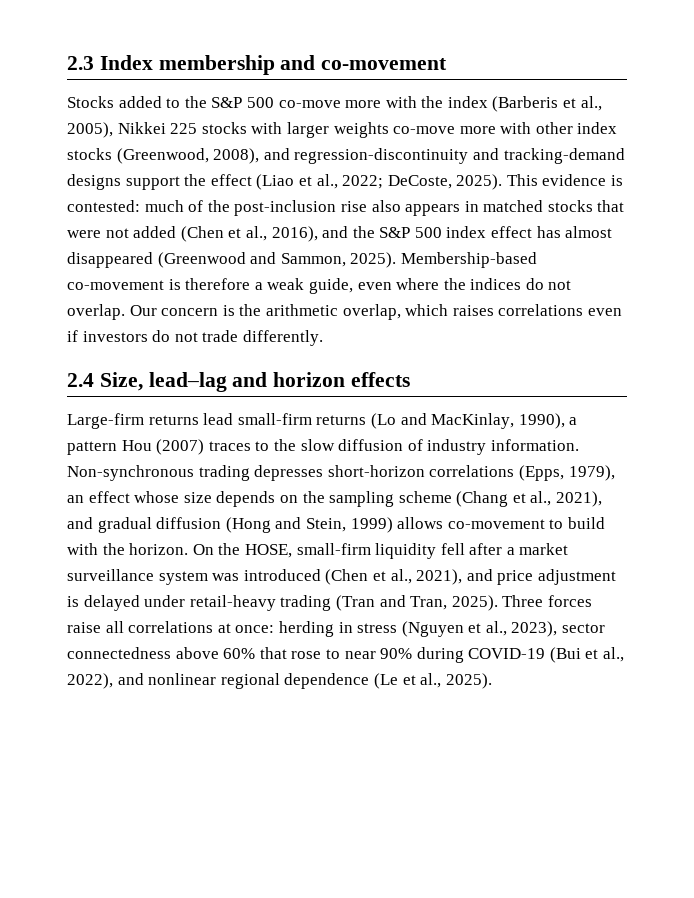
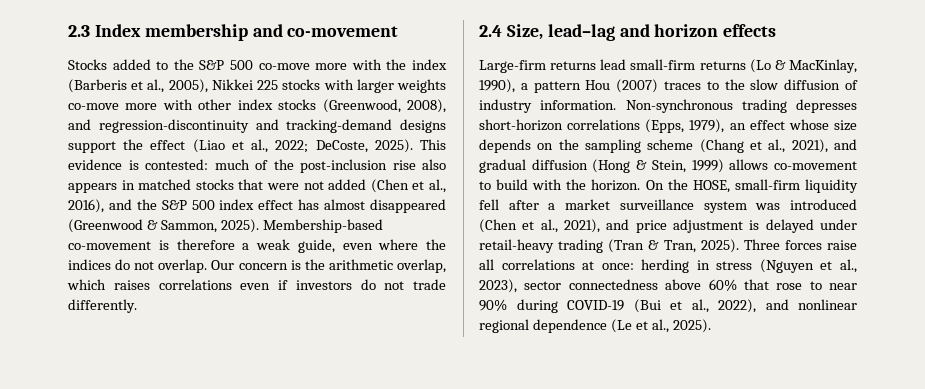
[250,252,277,264] and -> [146,220,158,230] &
[400,413,427,425] and -> [774,60,786,70] &
[275,517,302,529] and -> [636,160,648,170] &
[379,595,406,607] and -> [648,240,660,250] &

